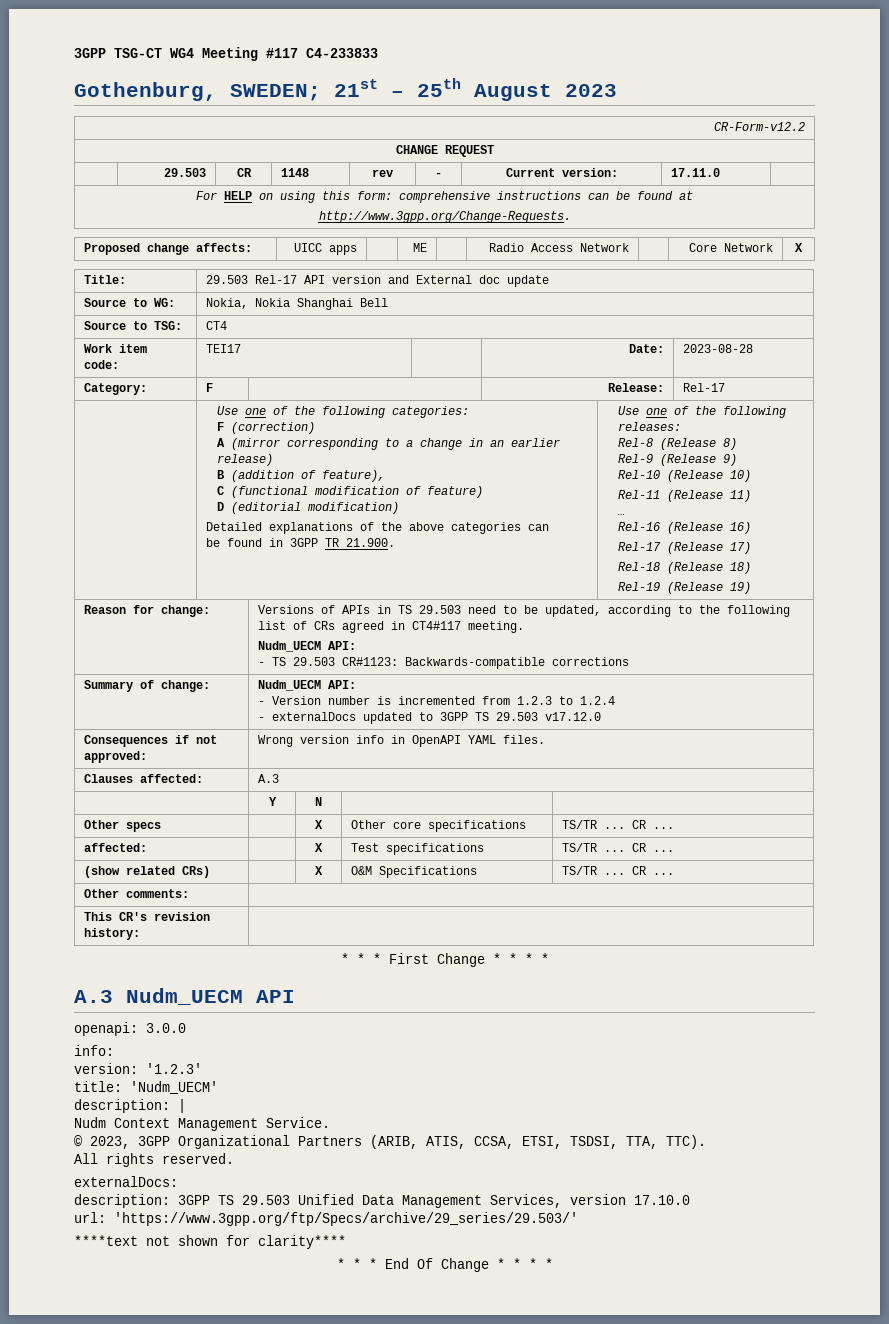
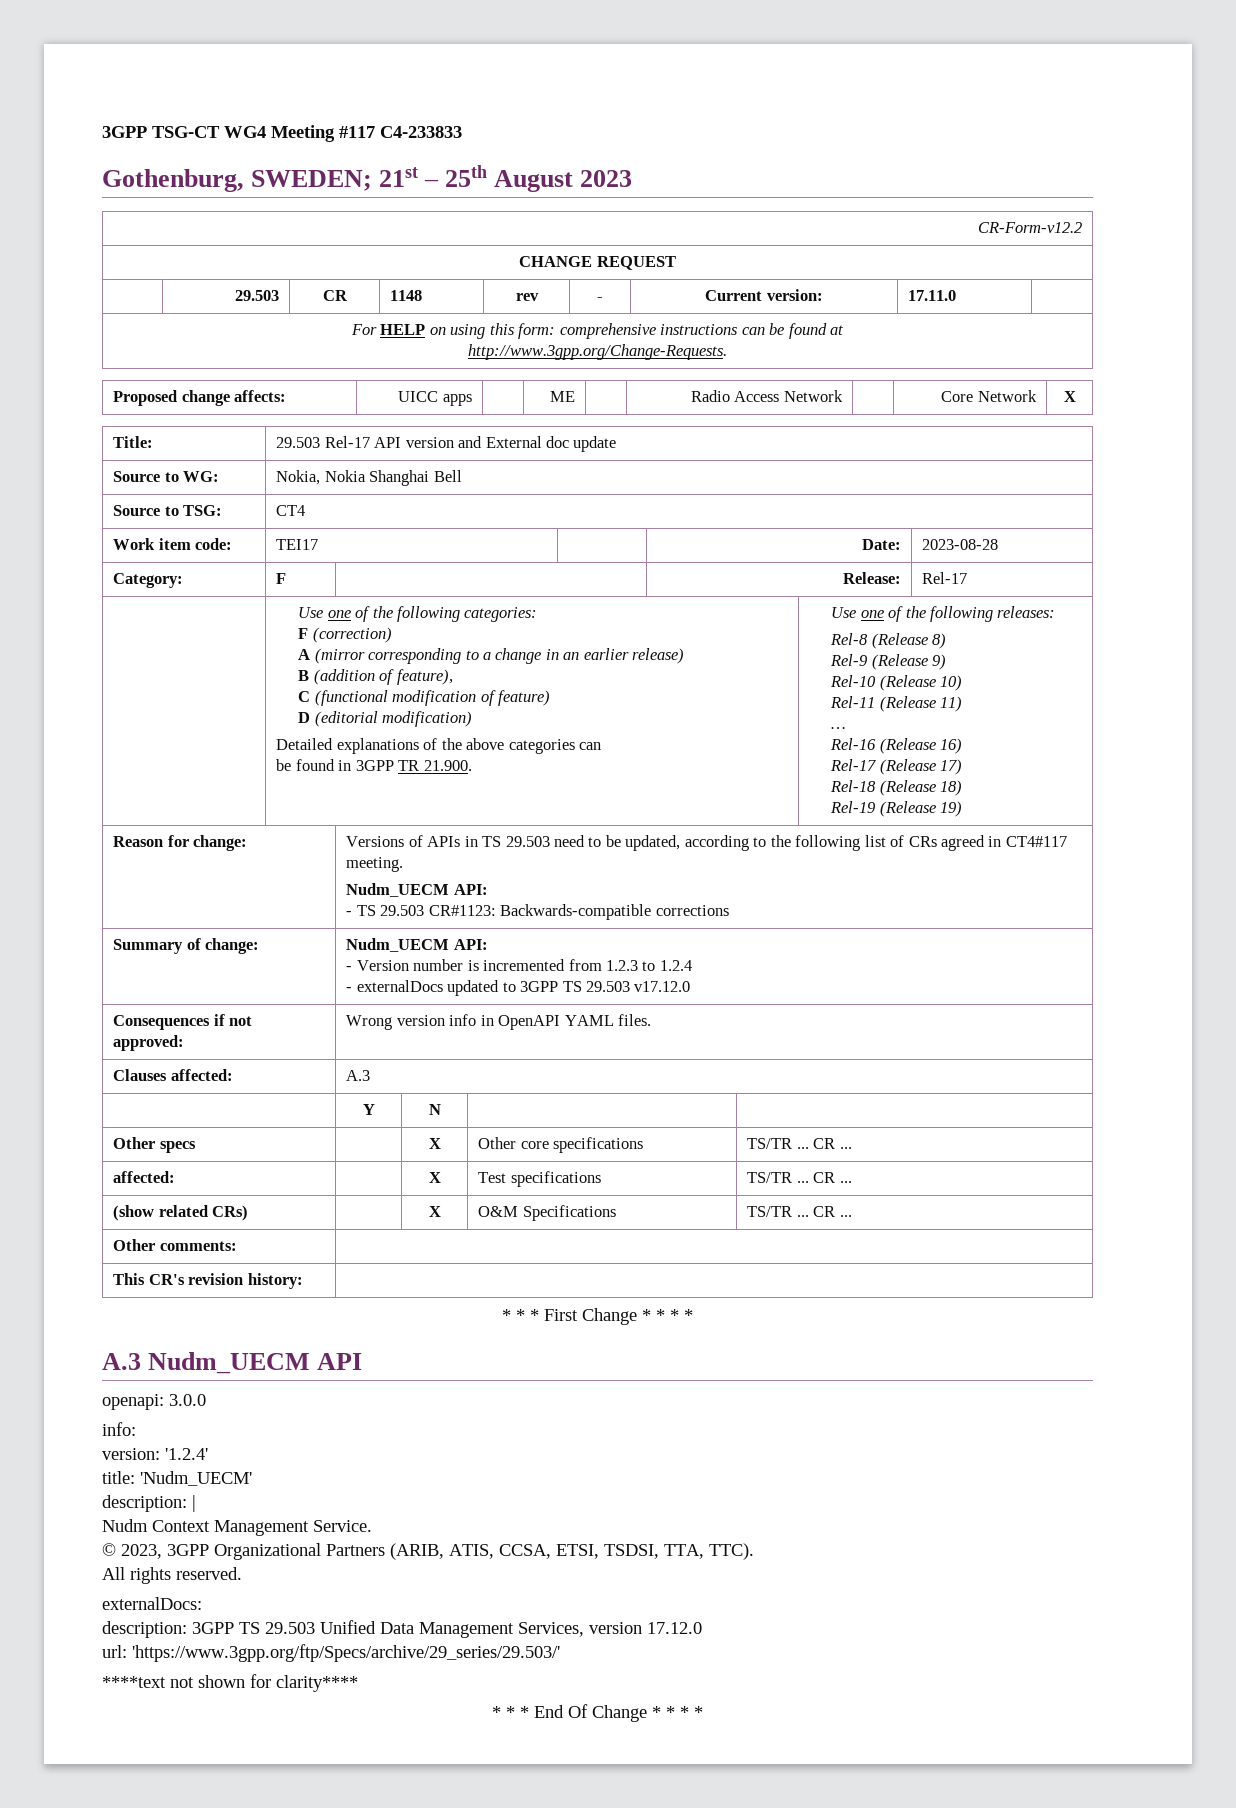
[146,1063,202,1074] '1.2.3' -> [165,1448,208,1460] '1.2.4'
[634,1195,690,1205] 17.10.0 -> [647,1622,702,1634] 17.12.0

